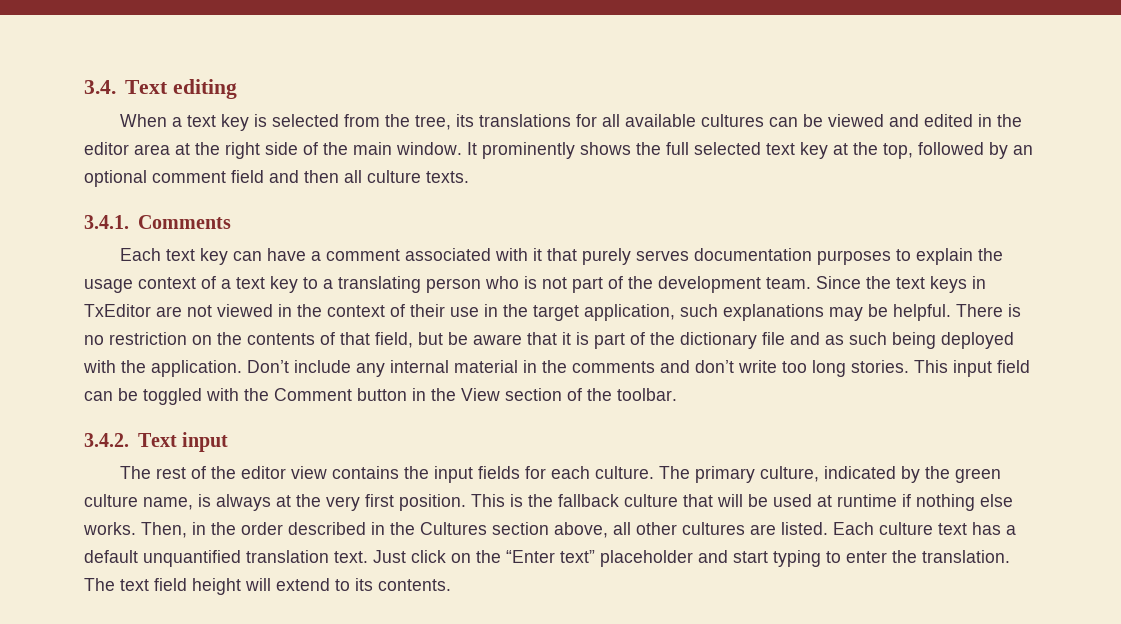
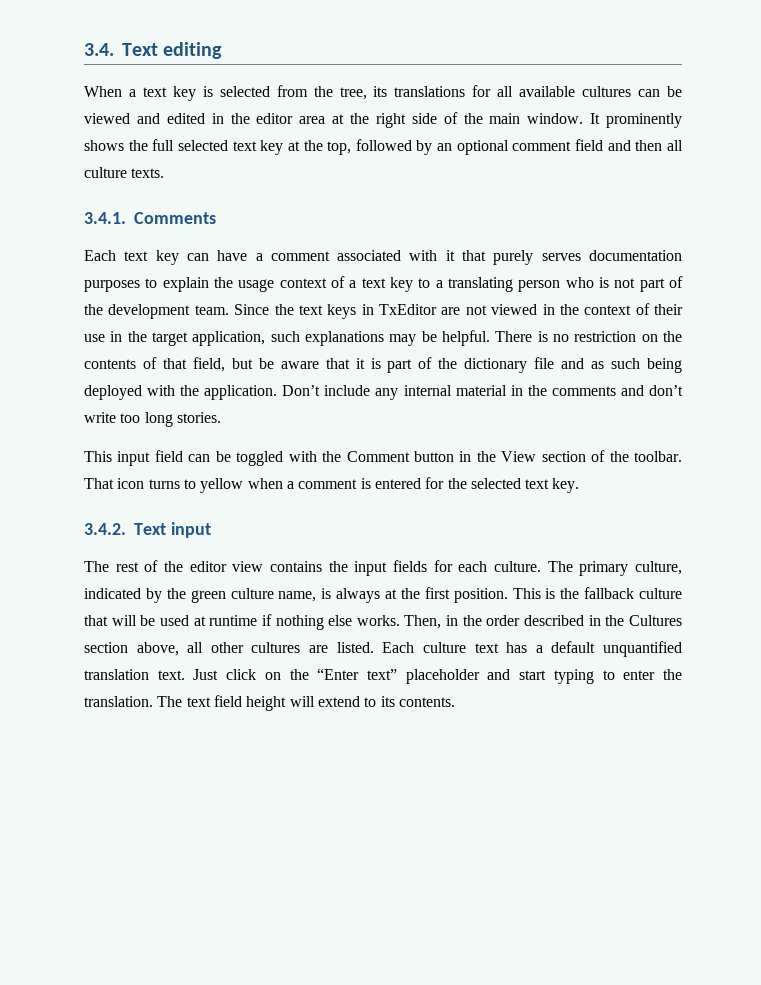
(909, 366) none -> (221, 417) //
(677, 394) none -> [84,477,580,493] That icon turns to yellow when a comment is entered for the selected text key.
[326,496,360,511] very -> (420, 593) none

